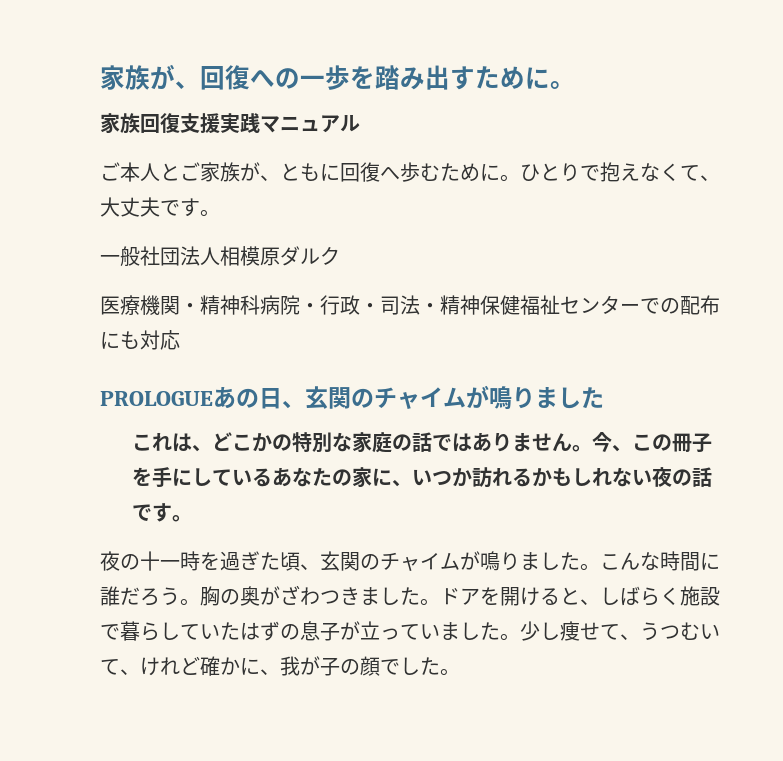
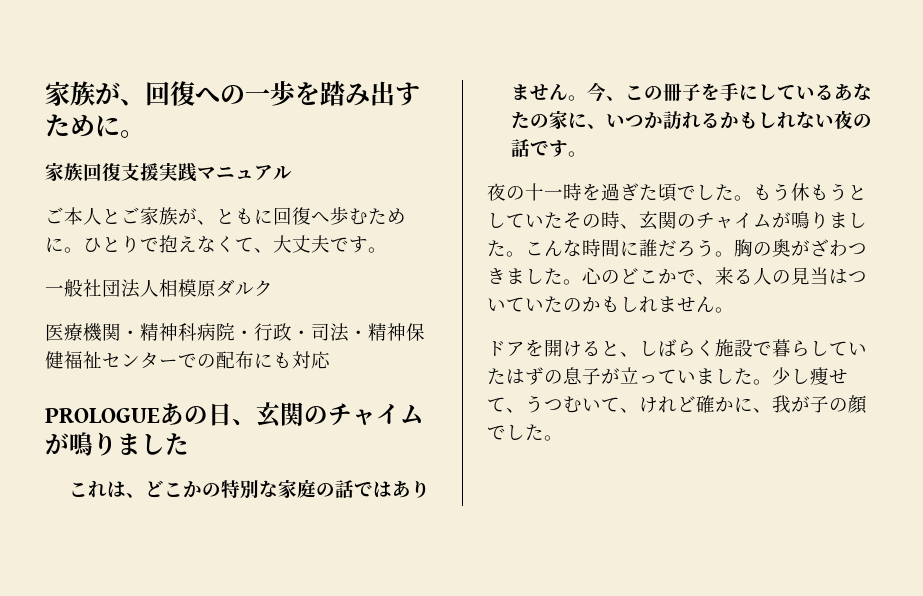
(300, 561) none -> [677,183,867,201] [487,211,620,229] でした。もう休もうとしていたその時
(440, 602) none -> [582,267,867,285] [487,296,734,313] 心のどこかで、来る人の見当はついていたのかもしれません。 //

